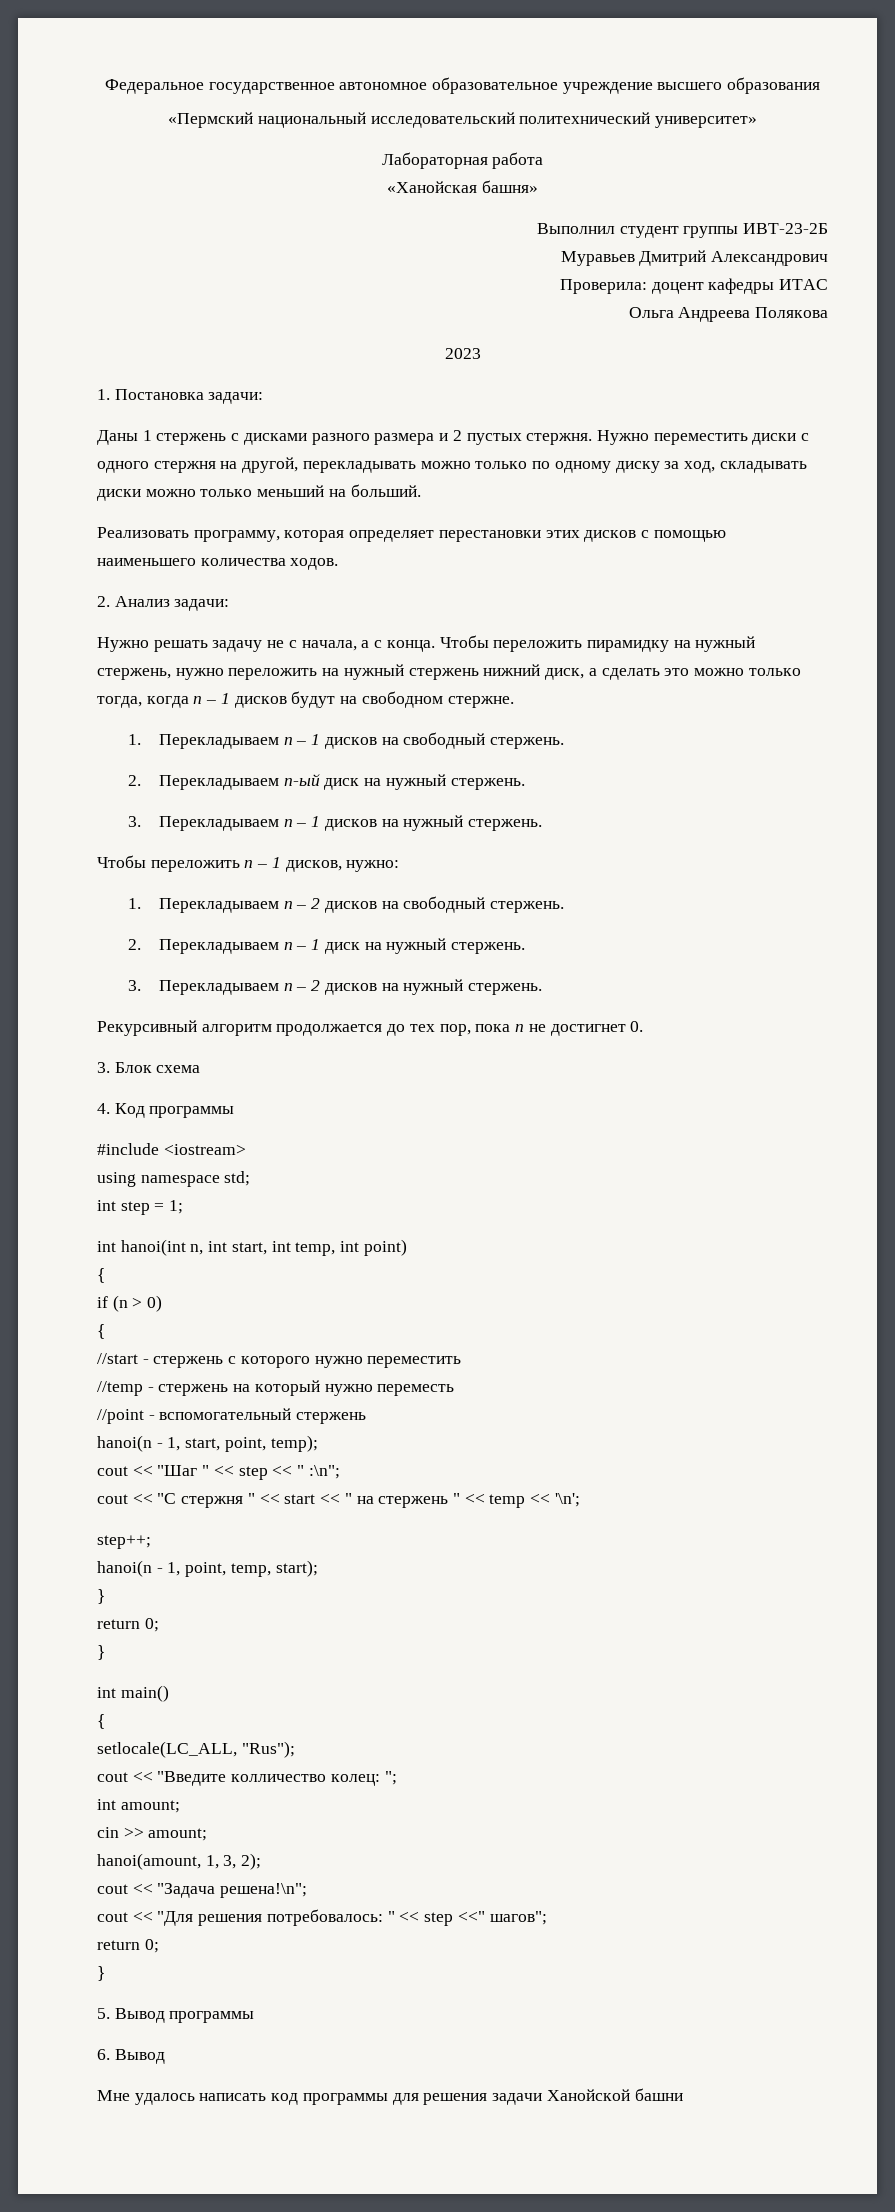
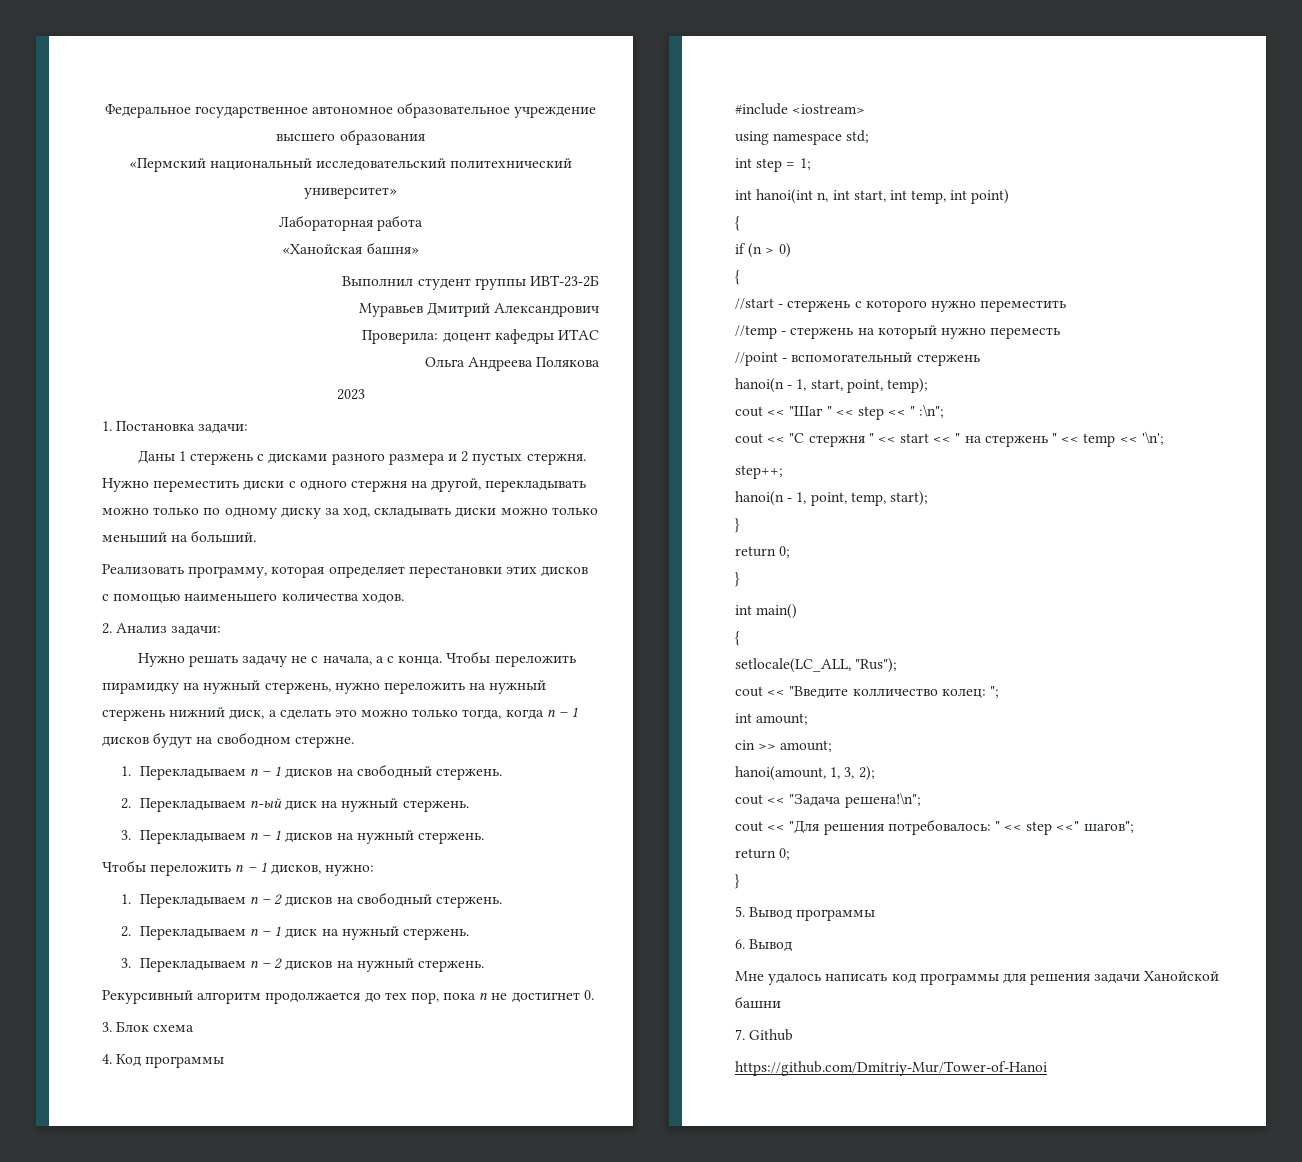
(683, 2094) none -> [735,1029,794,1041] [735,1061,1047,1076] // 7. Github // https://github.com/Dmitriy-Mur/Tower-of-Hanoi

